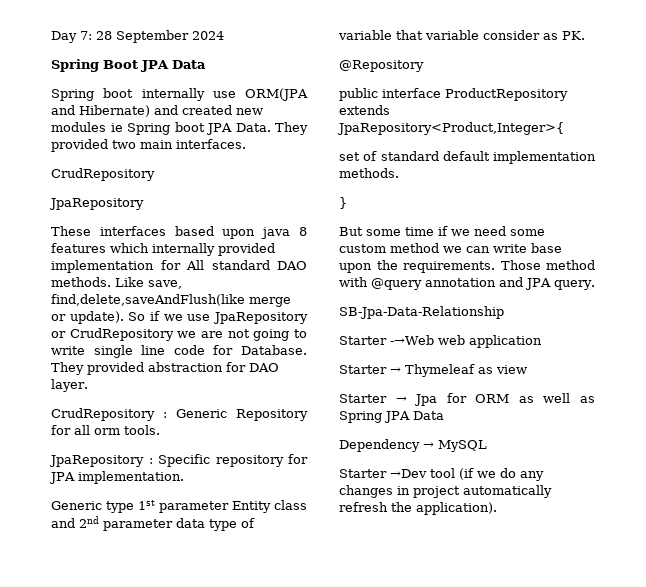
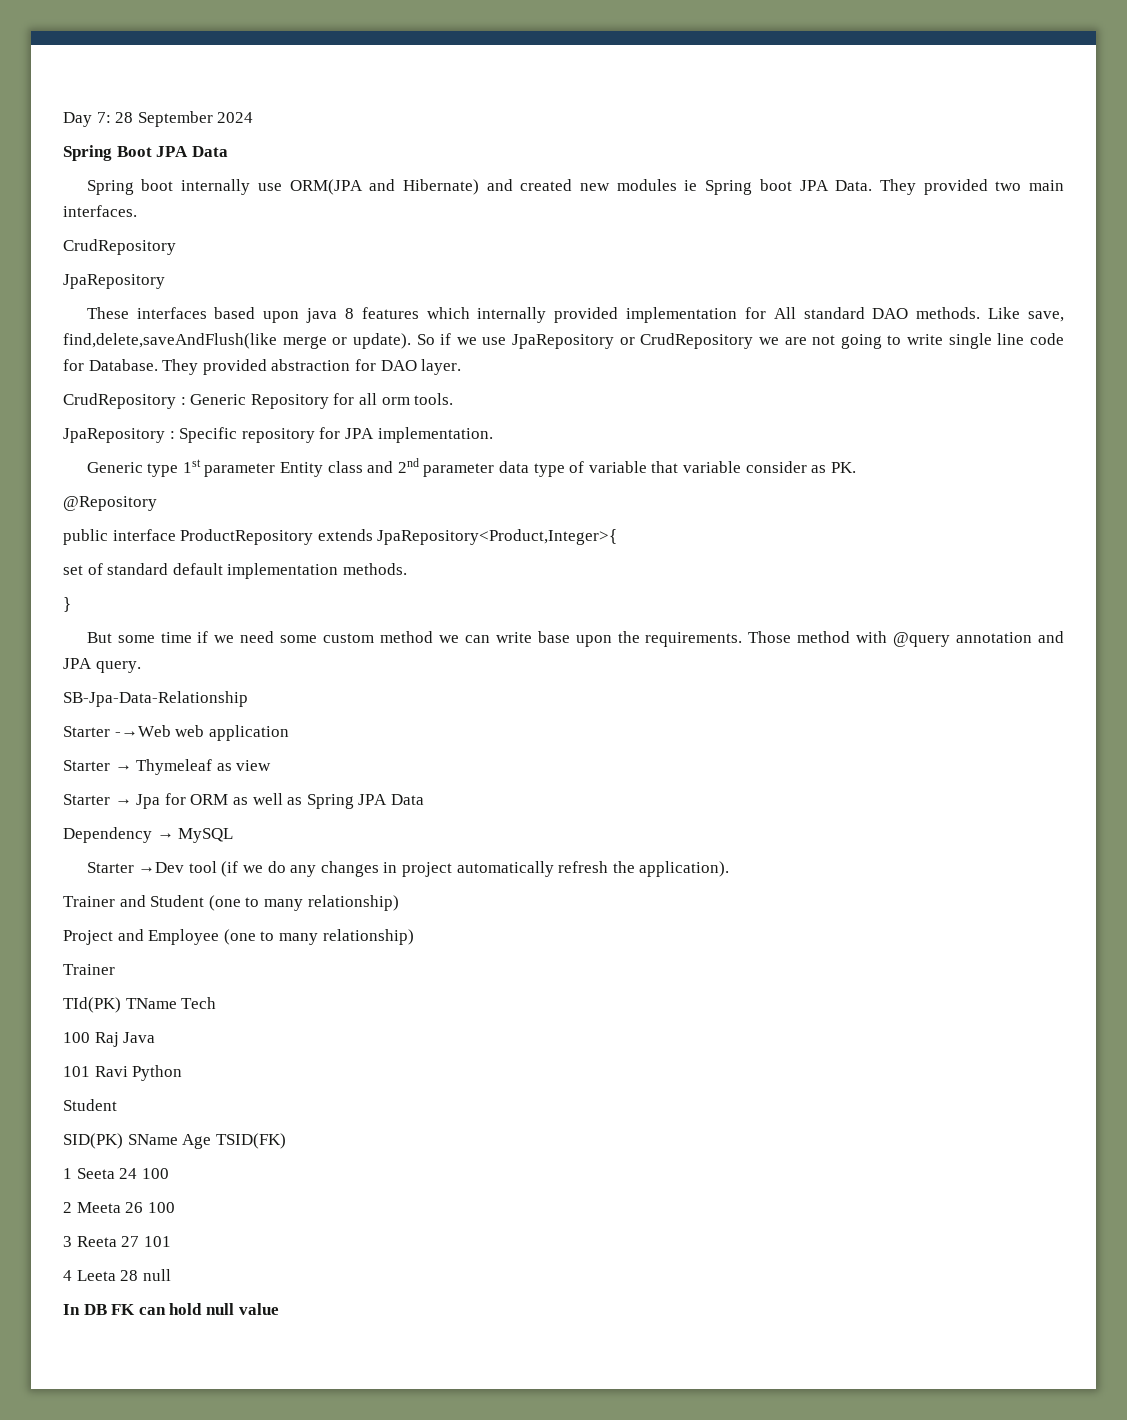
(497, 508) none -> [63,895,399,911] [63,929,414,945] [63,964,115,975] [63,997,217,1013] [63,1032,156,1047] [63,1065,183,1081] [63,1099,117,1111] [63,1133,286,1149] [63,1168,169,1179] [63,1202,175,1213] [63,1236,171,1247] [63,1269,171,1281] [63,1303,279,1315] // Trainer and Student (one to many relationship) // Project and Employee (one to many relationship) // Trainer // TId(PK) TName Tech // 100 Raj Java // 101 Ravi Python // Student // SID(PK) SName Age TSID(FK) // 1 Seeta 24 100 // 2 Meeta 26 100 // 3 Reeta 27 101 // 4 Leeta 28 null // In DB FK can hold null value

